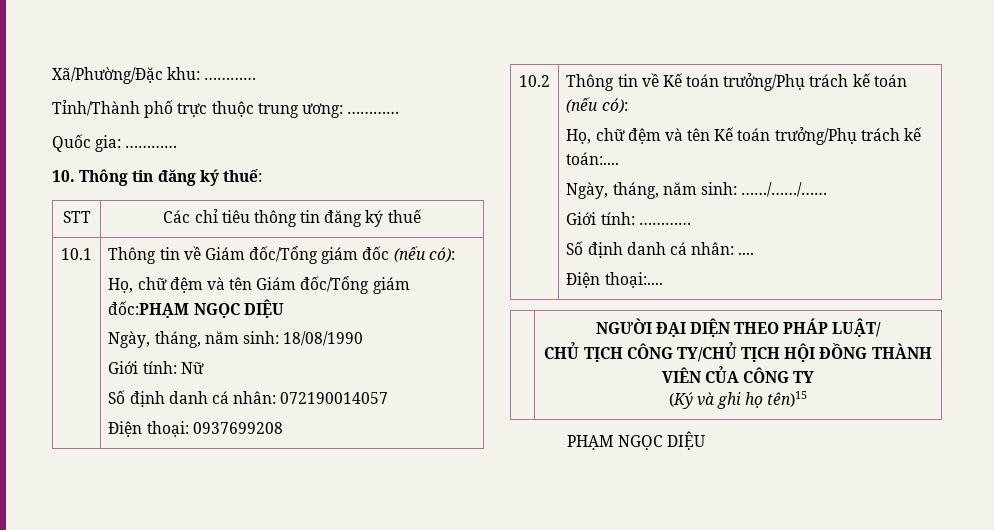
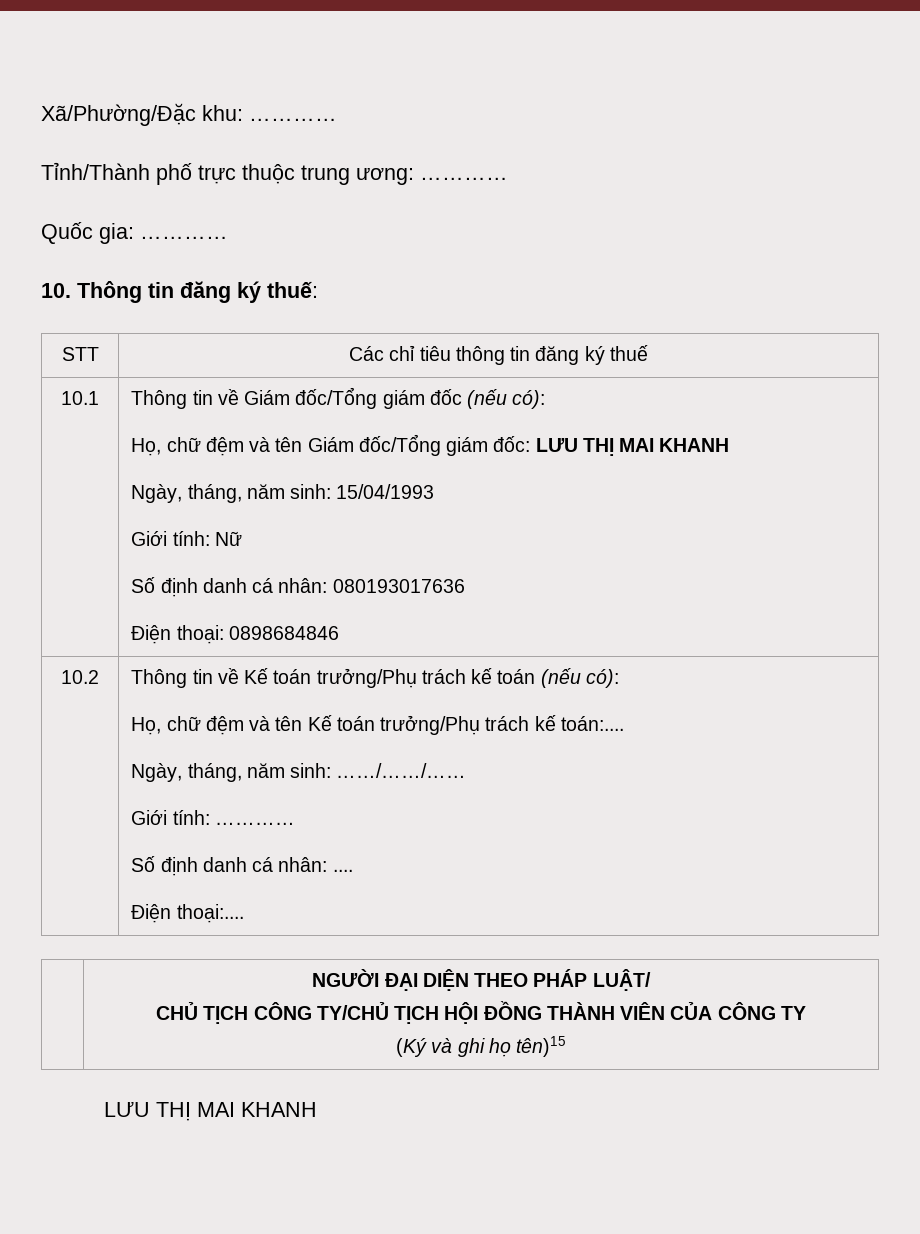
[108,299,284,318] [108,331,364,348] đốc:PHẠM NGỌC DIỆU // Ngày, tháng, năm sinh: 18/08/1990 -> [493,436,730,456] [131,484,435,503] đốc: LƯU THỊ MAI KHANH // Ngày, tháng, năm sinh: 15/04/1993
[280,392,389,404] 072190014057 -> [332,579,465,593] 080193017636
[192,422,283,434] 0937699208 -> [228,626,339,640] 0898684846
[566,431,705,450] PHẠM NGỌC DIỆU -> [103,1102,317,1121] LƯU THỊ MAI KHANH

